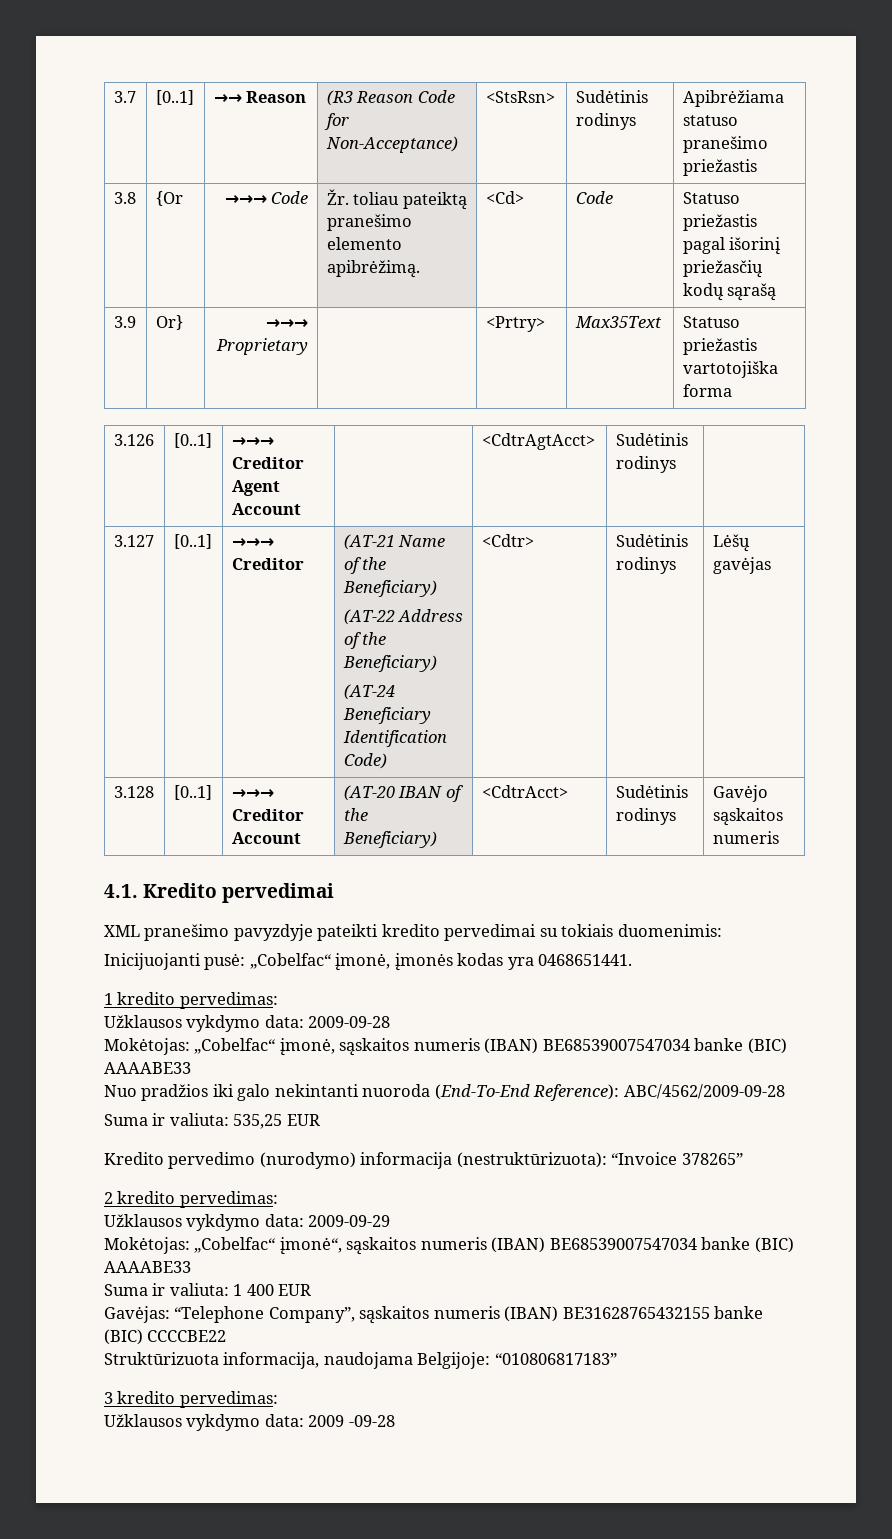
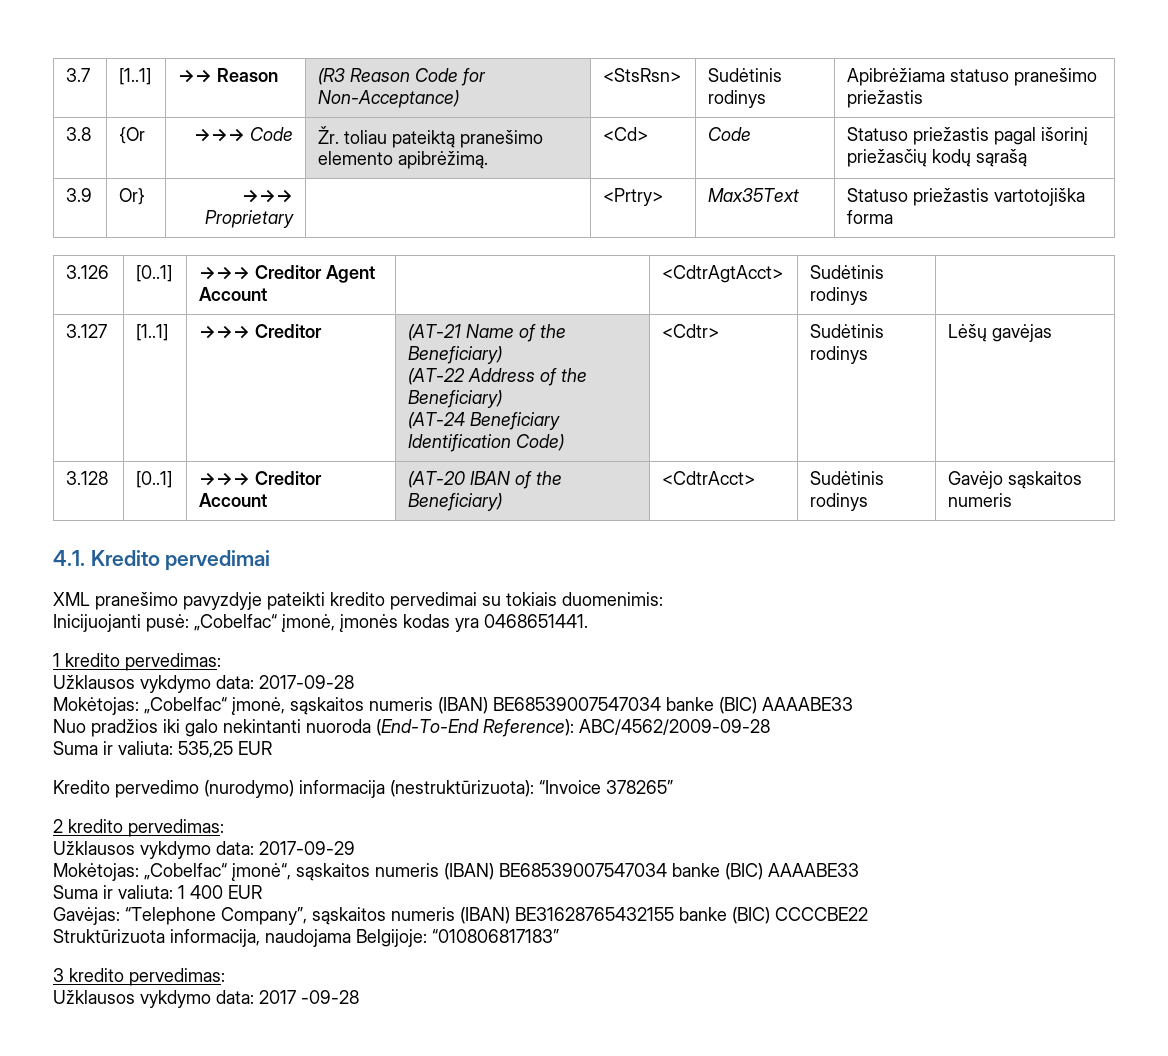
[155,90,194,105] [0..1] -> [119,68,152,85] [1..1]
[173,534,212,549] [0..1] -> [136,324,169,341] [1..1]
[308,1016,391,1028] 2009-09-28 -> [259,675,354,689] 2017-09-28
[308,1215,391,1227] 2009-09-29 -> [259,841,355,855] 2017-09-29
[308,1415,345,1427] 2009 -> [259,990,296,1004] 2017

